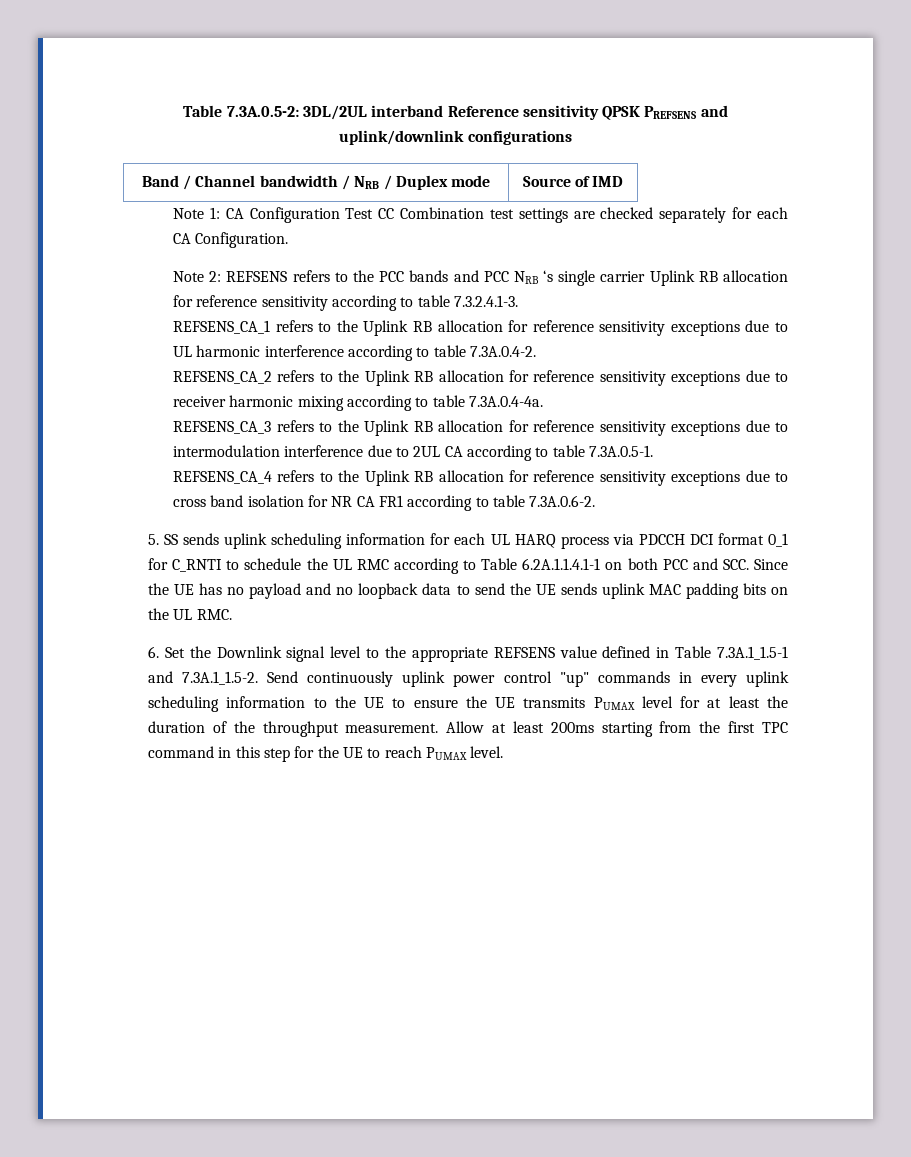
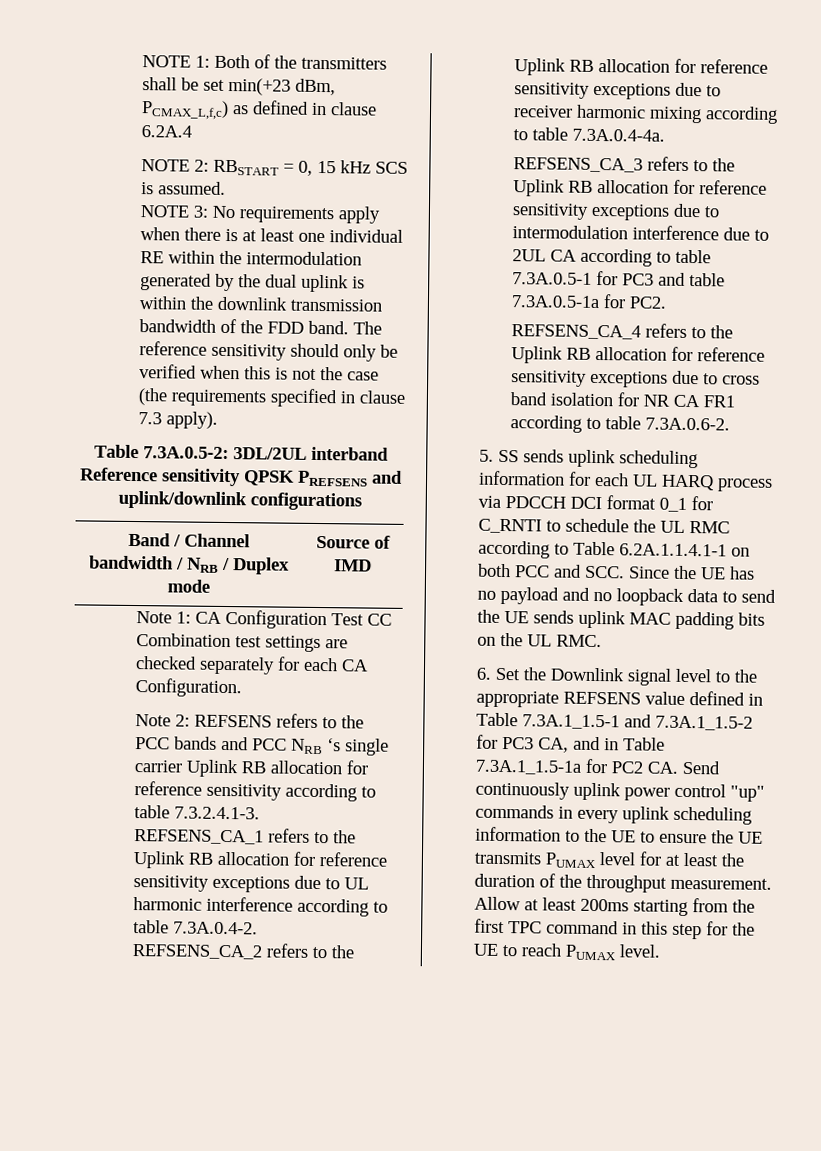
(183, 111) none -> [141,54,387,70] [141,77,336,96] [140,100,377,120] [140,125,192,138] [140,159,408,176] [140,181,226,195] [139,205,380,224] [139,227,403,243] [139,250,362,266] [139,273,365,293] [138,296,382,312] [138,318,382,335] [138,341,398,362] [138,364,379,381] [137,388,405,408] [137,411,218,429] NOTE 1: Both of the transmitters shall be set min(+23 dBm, PCMAX_L,f,c) as defined in clause 6.2A.4 // NOTE 2: RBSTART = 0, 15 kHz SCS is assumed. // NOTE 3: No requirements apply when there is at least one individual RE within the intermodulation generated by the dual uplink is within the downlink transmission bandwidth of the FDD band. The reference sensitivity should only be verified when this is not the case (the requirements specified in clause 7.3 apply). //
[588,445,653,457] 7.3A.0.5-1. -> [511,270,725,287] [510,294,667,309] 7.3A.0.5-1 for PC3 and table 7.3A.0.5-1a for PC2.
[182,671,259,685] 7.3A.1_1.5-2. -> [654,715,753,731] [475,734,665,753] [474,758,678,775] 7.3A.1_1.5-2 for PC3 CA, and in Table 7.3A.1_1.5-1a for PC2 CA.

